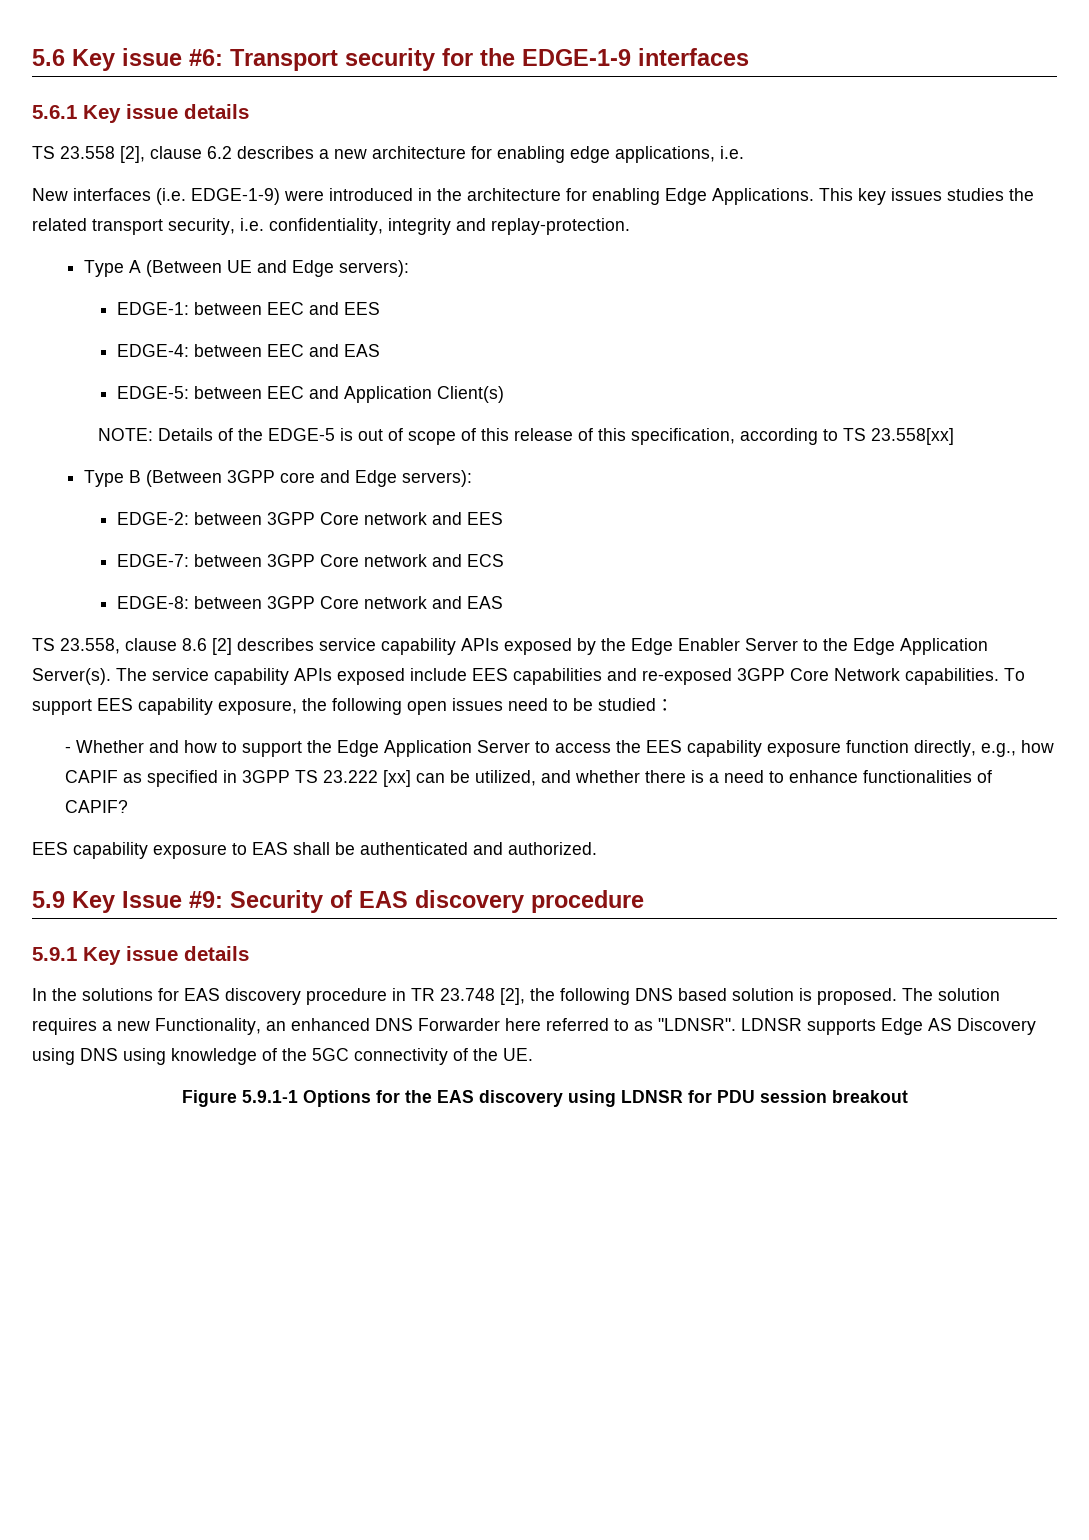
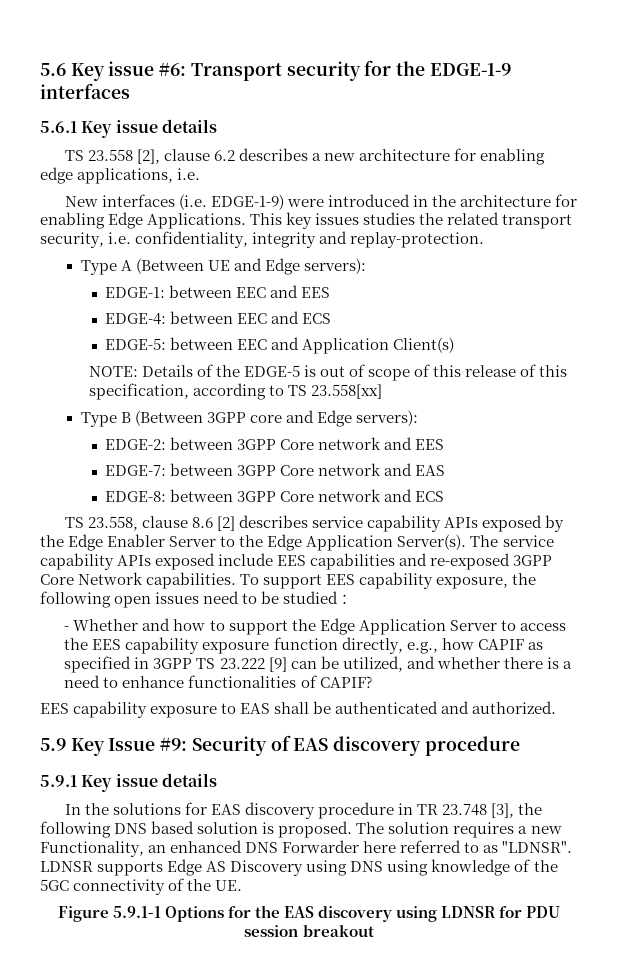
[343,344,380,357] EAS -> [302,313,332,324] ECS
[466,554,504,567] ECS -> [415,465,446,476] EAS
[466,596,503,609] EAS -> [415,491,445,502] ECS
[382,770,411,787] [xx] -> [268,657,287,672] [9]
[500,988,525,1005] [2], -> [491,803,515,818] [3],

